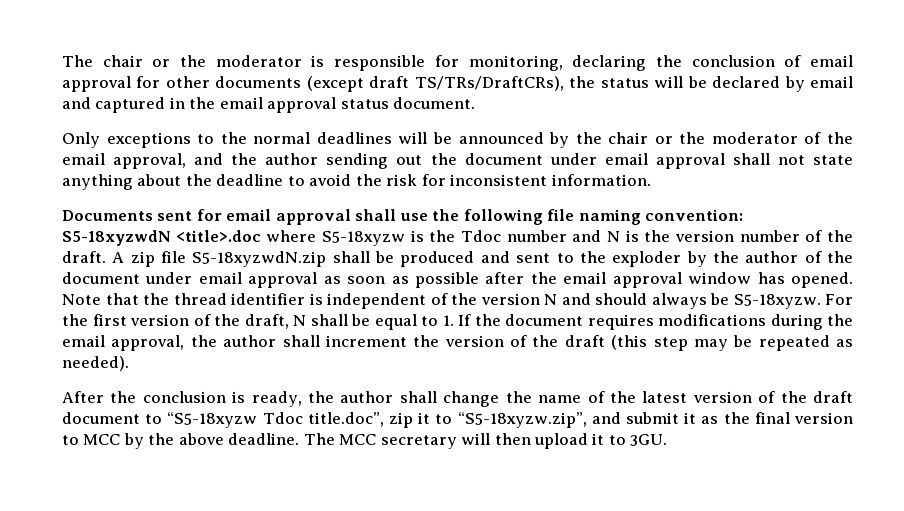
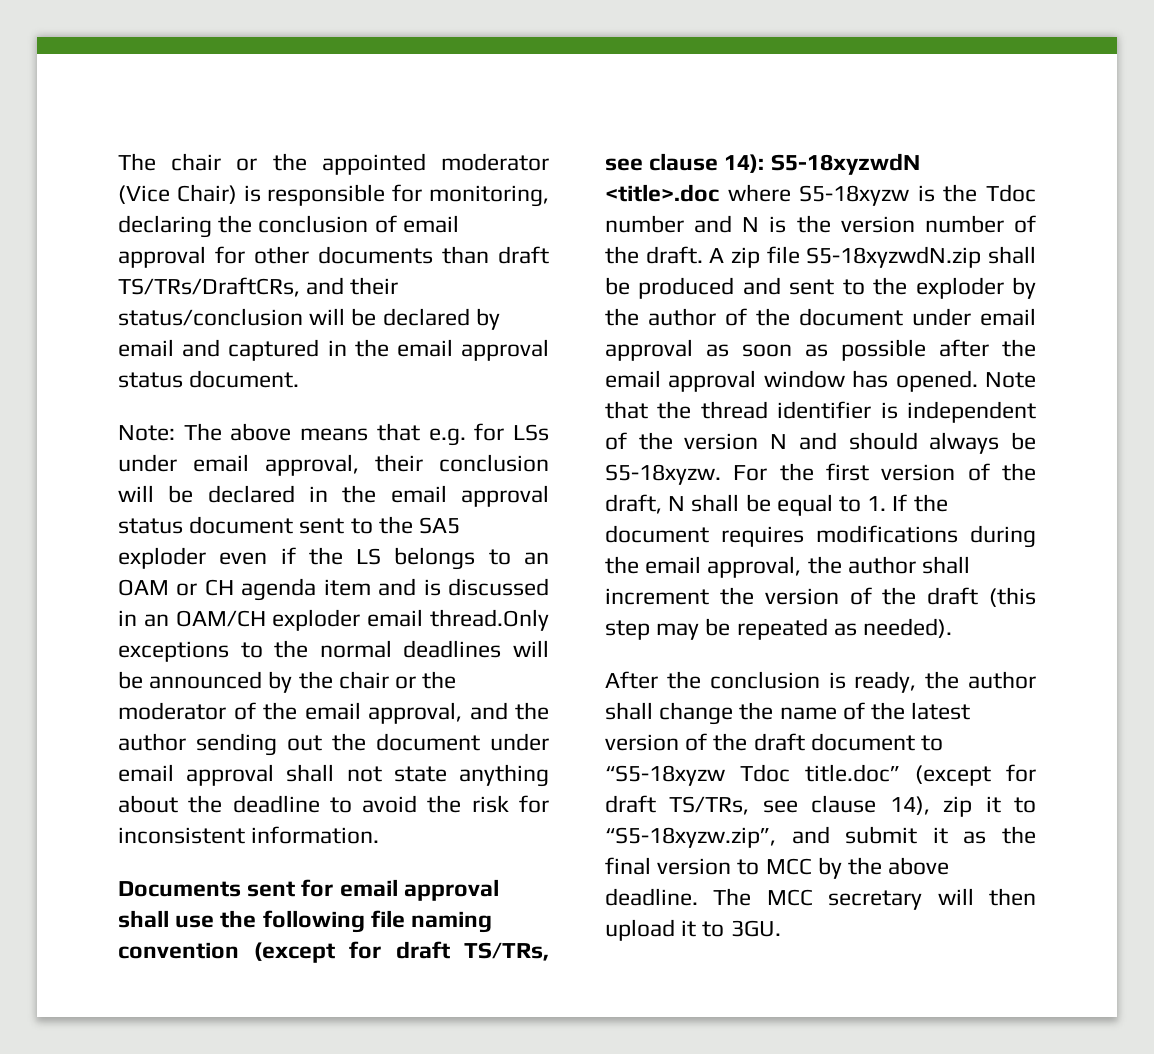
[215,55,302,67] moderator -> [321,153,549,175] [118,184,237,204] appointed moderator (Vice Chair)
[306,76,649,92] (except draft TS/TRs/DraftCRs), the status -> [442,246,549,264] [118,277,399,297] [118,308,303,326] than draft TS/TRs/DraftCRs, and their status/conclusion
[62,132,100,148] Only -> [118,423,549,446] [118,454,549,476] [118,485,549,507] [118,516,461,534] [118,547,549,570] [118,578,549,601] [118,609,549,631] Note: The above means that e.g. for LSs under email approval, their conclusion will be declared in the email approval status document sent to the SA5 exploder even if the LS belongs to an OAM or CH agenda item and is discussed in an OAM/CH exploder email thread.Only
[645,209,744,221] convention: -> [118,941,549,963] [605,153,765,173] convention (except for draft TS/TRs, see clause 14):
[307,412,384,427] title.doc”, -> [805,764,1036,786] [605,795,930,815] title.doc” (except for draft TS/TRs, see clause 14),

